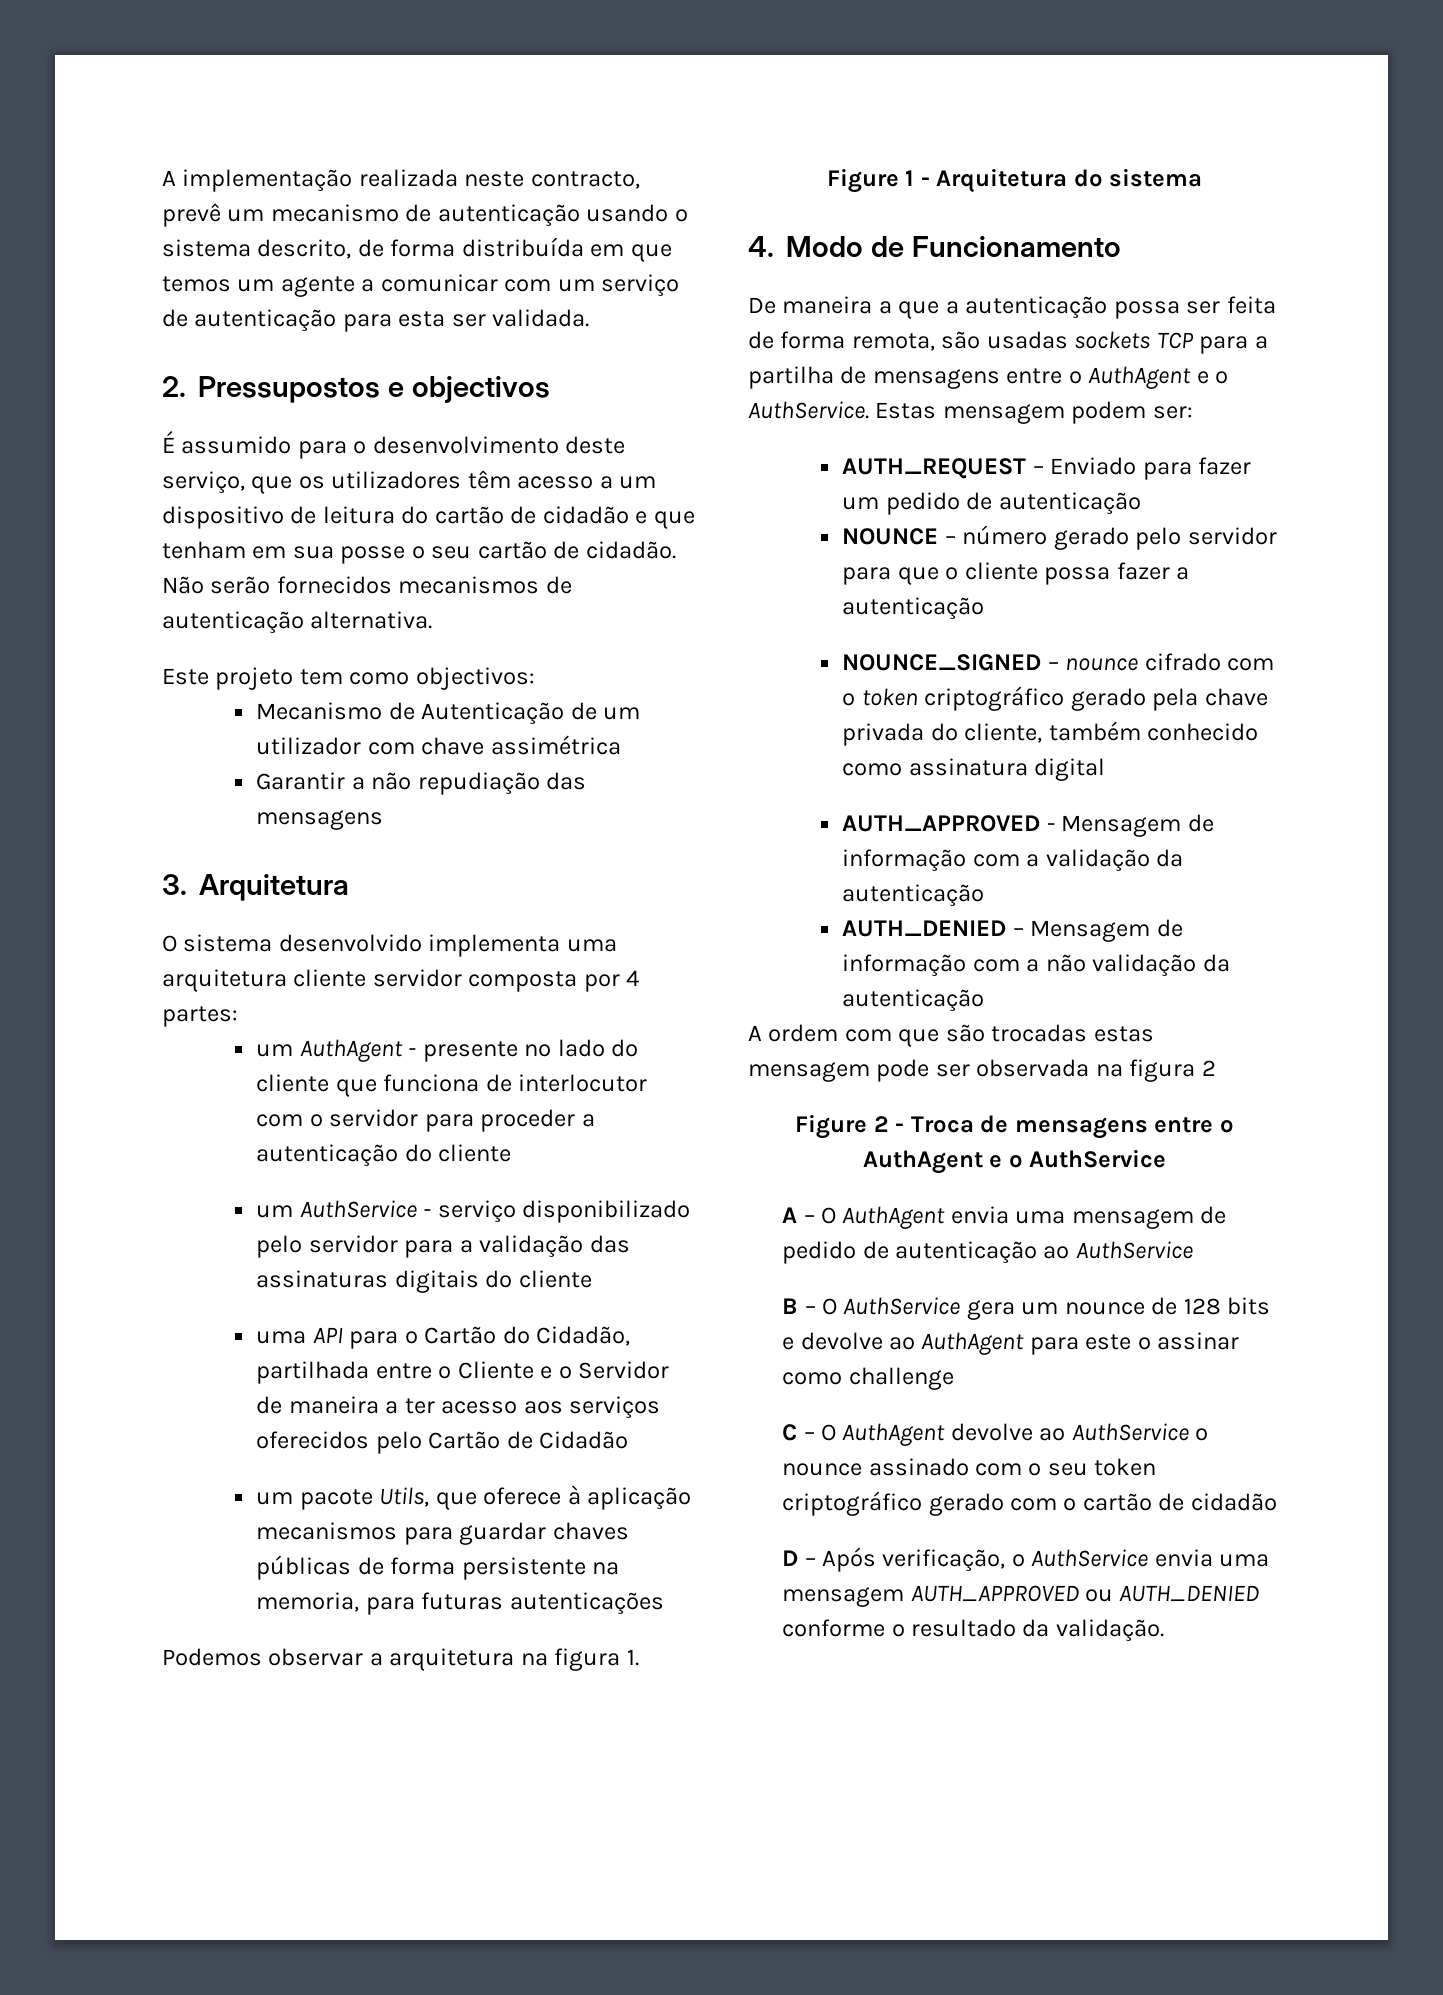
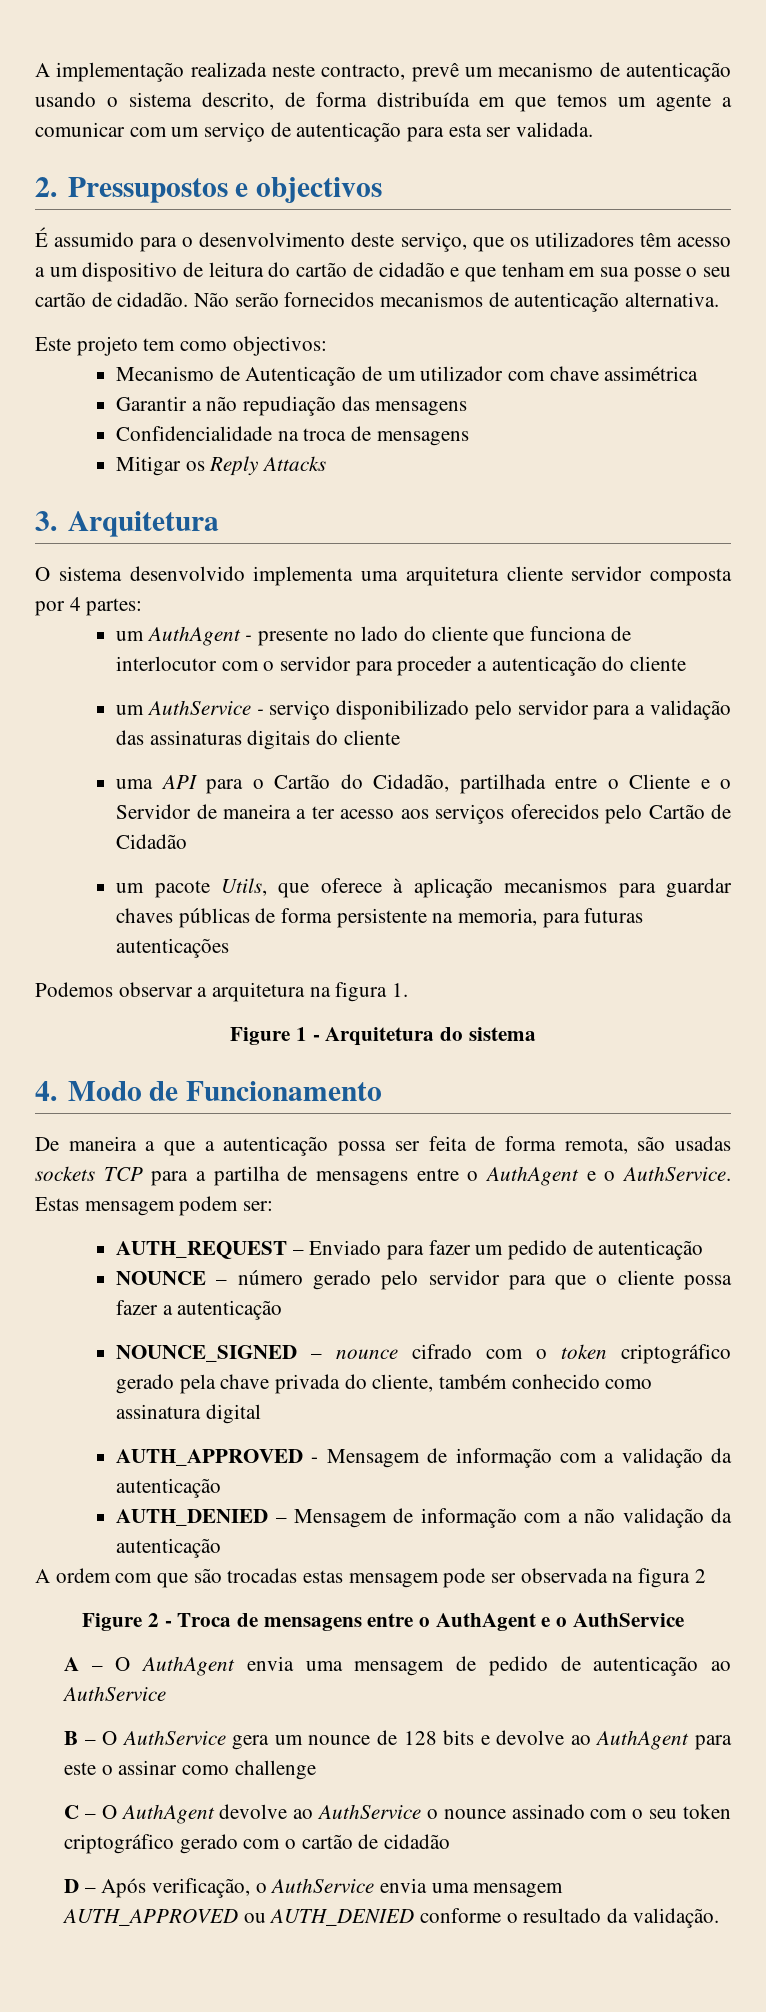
(384, 820) none -> [116,426,469,446] [116,456,327,476] // Confidencialidade na troca de mensagens // Mitigar os Reply Attacks

